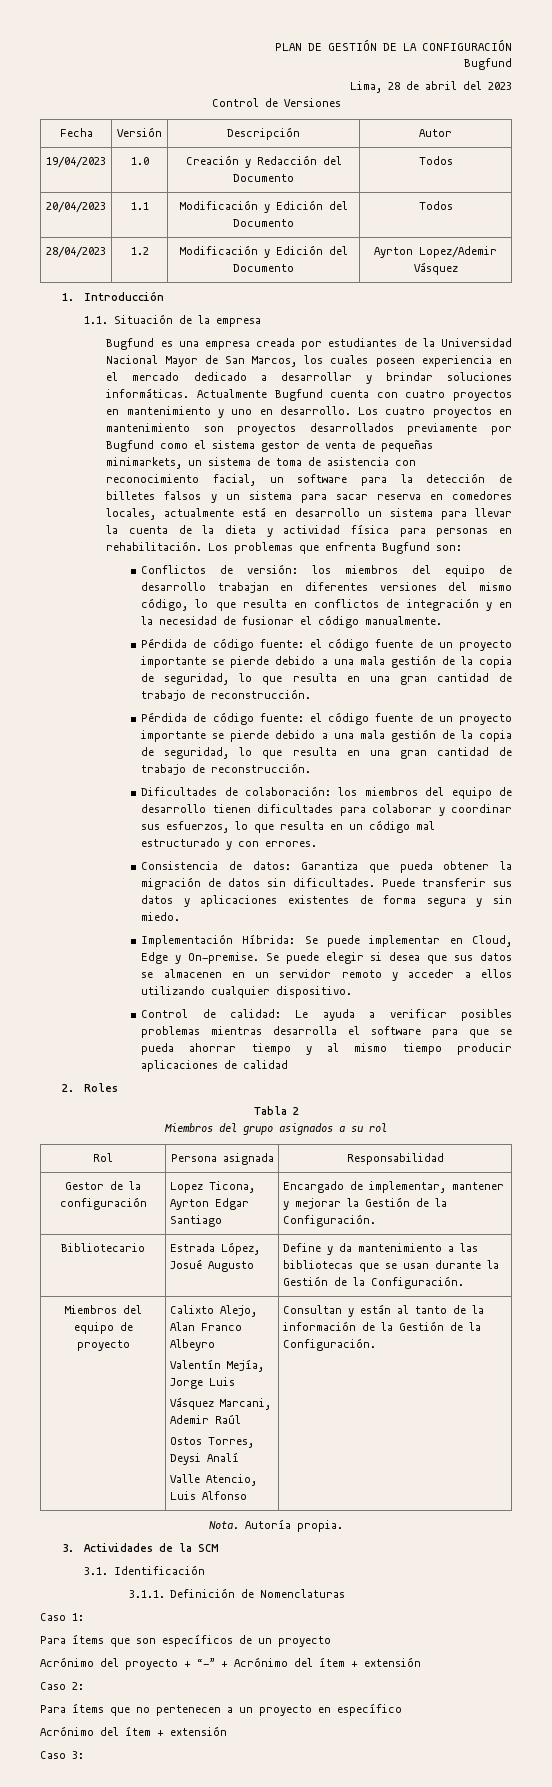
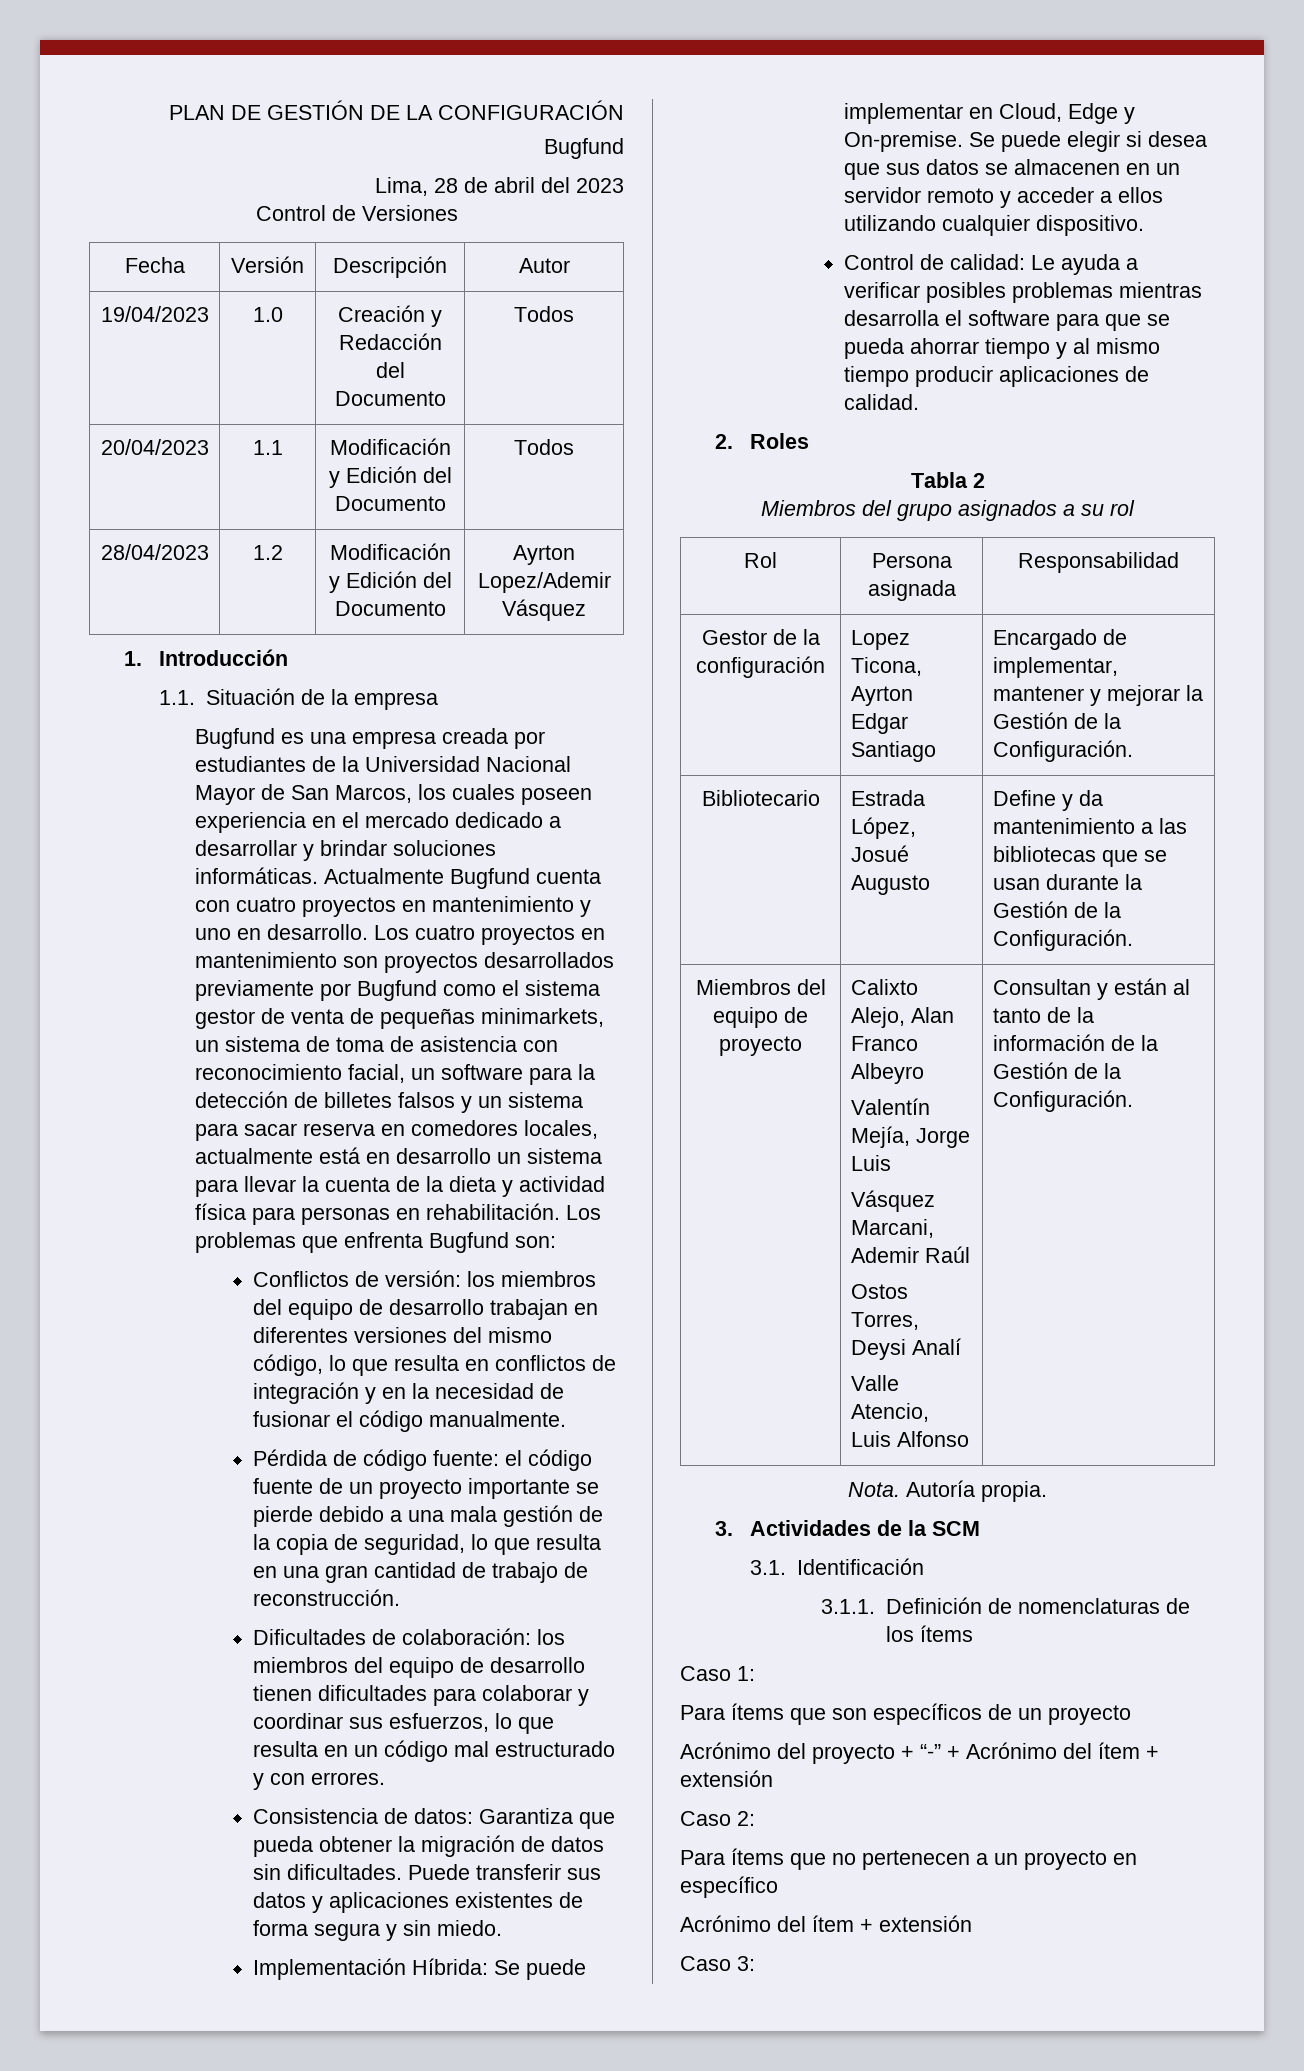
[141,712,513,725] [141,729,512,742] [141,747,512,759] [141,763,312,775] // Pérdida de código fuente: el código fuente de un proyecto importante se pierde debido a una mala gestión de la copia de seguridad, lo que resulta en una gran cantidad de trabajo de reconstrucción. -> (401, 1597) none
[243,1060,289,1069] calidad -> [844,394,920,410] calidad.
[260,1589,346,1598] Nomenclaturas -> [1017,1598,1190,1614] [885,1625,973,1642] nomenclaturas de los ítems

